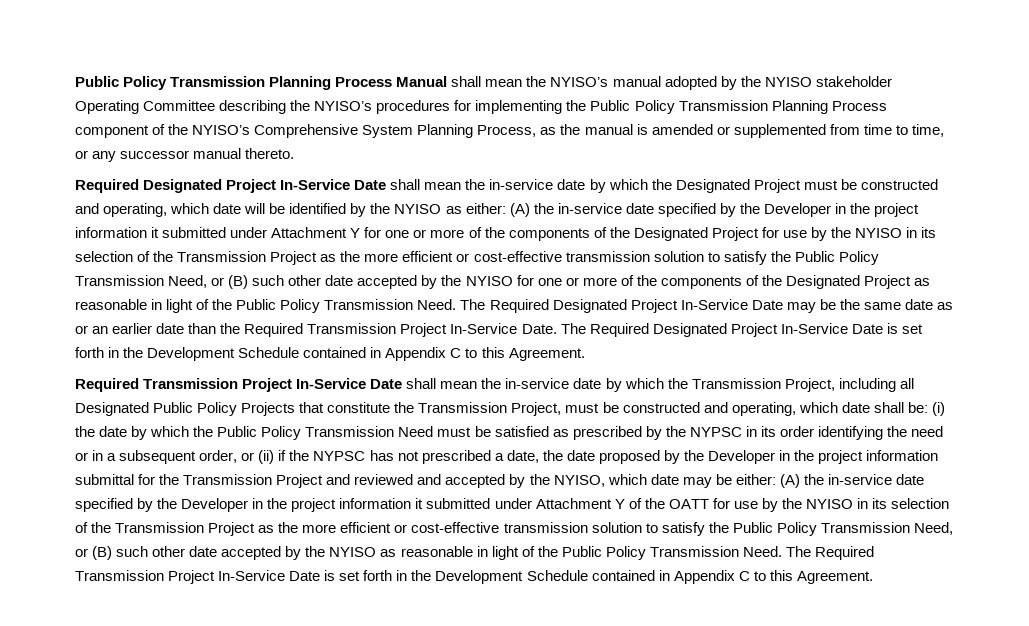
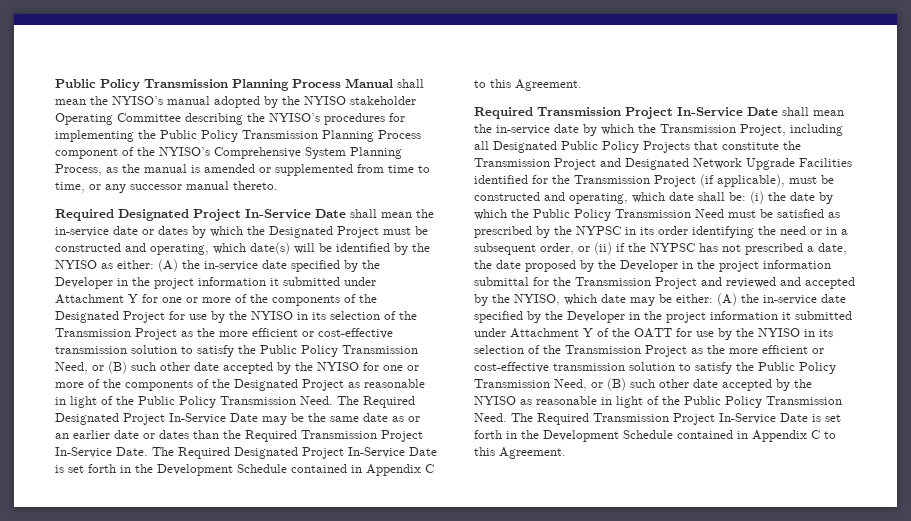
(586, 184) none -> [142,226,188,235] or dates
[213,203,242,214] date -> [250,242,290,255] date(s)
(185, 328) none -> [143,430,189,439] or dates
[511,402,562,416] Project, -> [554,158,852,170] [474,174,785,187] Project and Designated Network Upgrade Facilities identified for the Transmission Project (if applicable),

